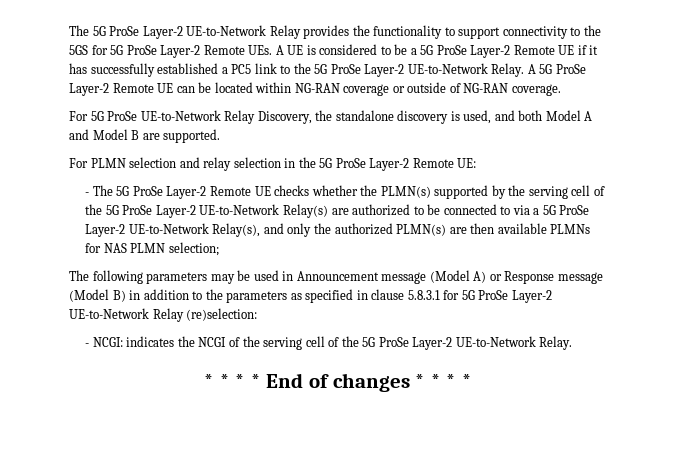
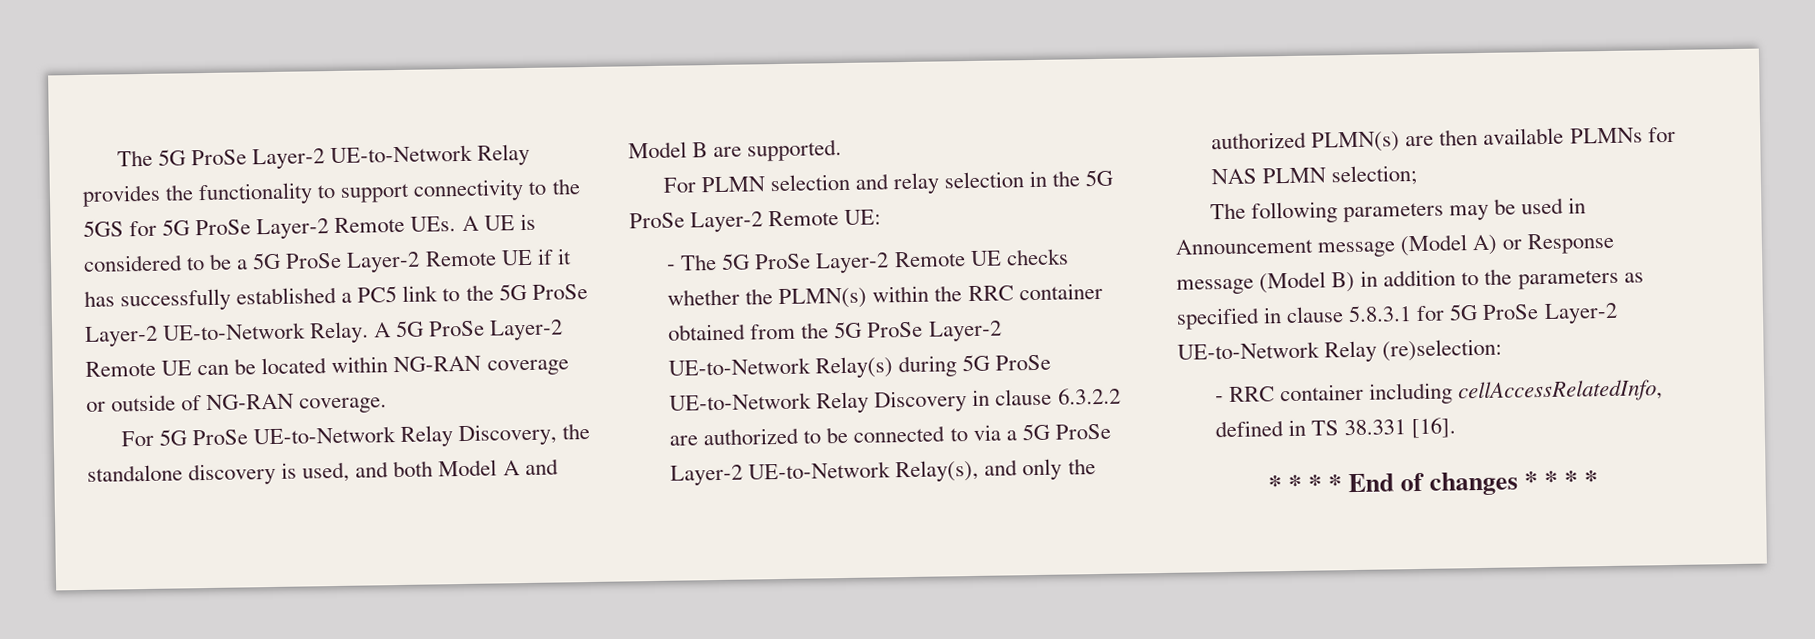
[434,185,605,199] supported by the serving cell of -> [872,282,1103,303] [668,323,797,341] within the RRC container obtained from
(328, 211) none -> [898,354,1052,378] [669,387,1121,414] during 5G ProSe UE-to-Network Relay Discovery in clause 6.3.2.2
[92,336,573,350] NCGI: indicates the NCGI of the serving cell of the 5G ProSe Layer-2 UE-to-Network Relay. -> [1229,379,1664,405] [1215,417,1457,439] RRC container including cellAccessRelatedInfo, defined in TS 38.331 [16].

